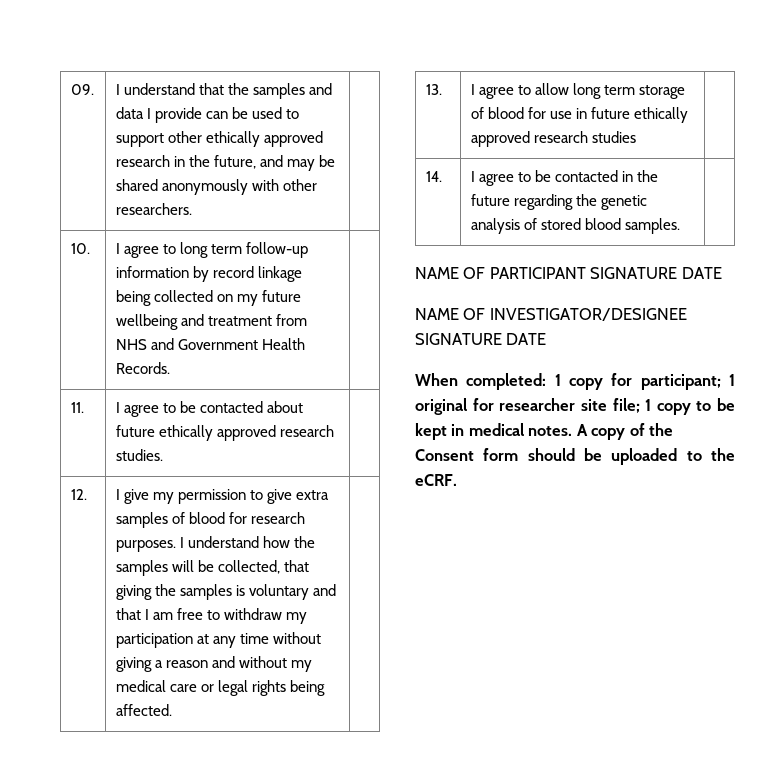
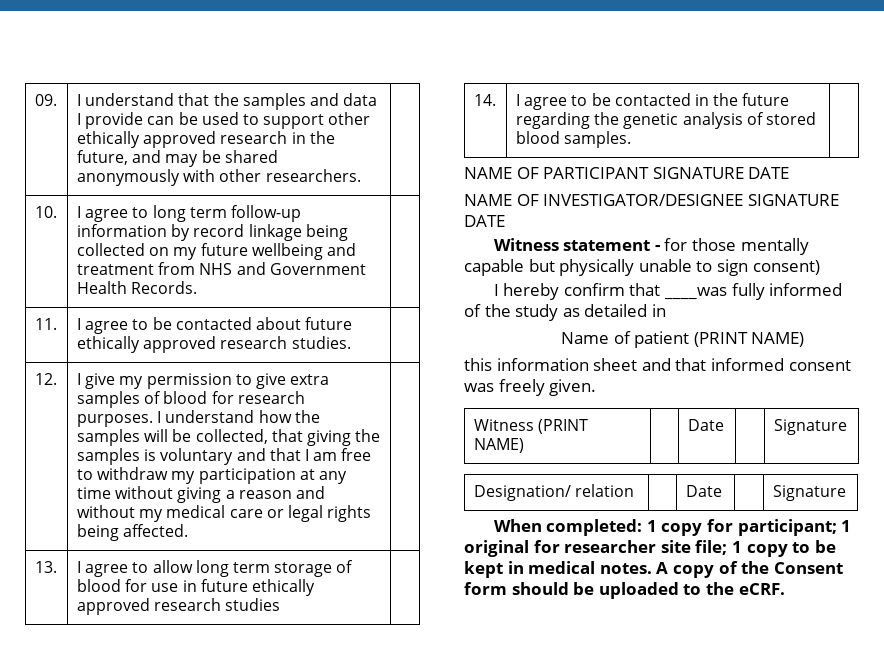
(547, 339) none -> [493,238,809,255] [464,259,820,276] [493,283,843,300] [464,304,666,321] [561,331,805,348] [464,358,851,371] [464,379,597,396] [473,419,589,434] [473,438,524,453] [687,419,724,431] [773,419,847,435] [473,484,635,501] [685,485,722,497] [772,485,846,501] // Witness statement - for those mentally capable but physically unable to sign consent) // I hereby confirm that ____was fully informed of the study as detailed in // Name of patient (PRINT NAME) // this information sheet and that informed consent was freely given. // Witness (PRINT NAME) | | Date | | Signature // Designation/ relation | | Date | | Signature

